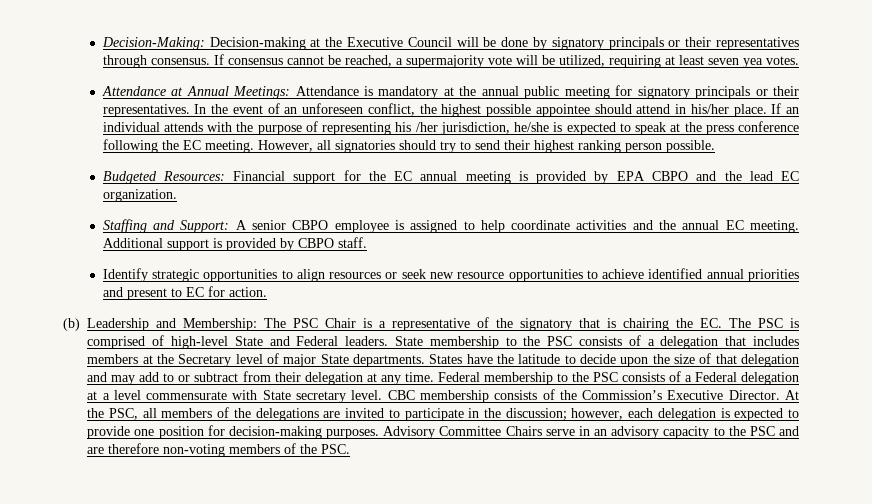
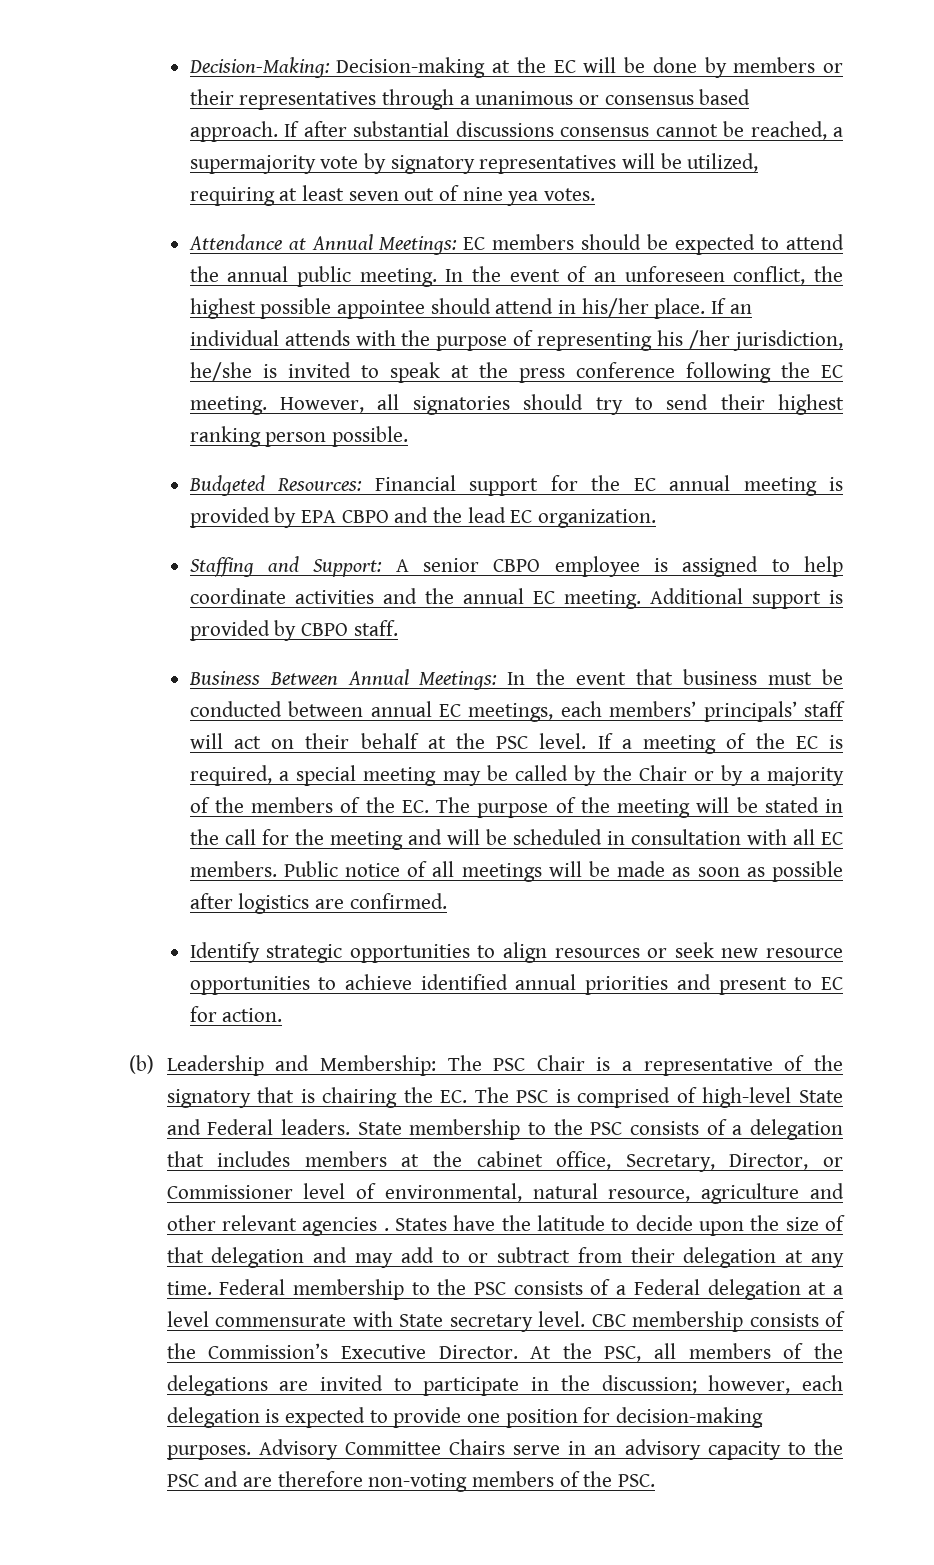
[346,37,452,47] Executive Council -> [553,60,576,73] EC
[551,37,664,50] signatory principals -> [733,57,816,73] members
[150,54,224,65] consensus. If -> [459,89,751,105] [189,121,554,142] a unanimous or consensus based approach. If after substantial discussions
(512, 60) none -> [364,153,617,174] by signatory representatives
(739, 61) none -> [404,185,503,201] out of nine
[295,85,800,99] [102,104,190,117] Attendance is mandatory at the annual public meeting for signatory principals or their representatives. -> [463,234,845,255] [189,266,437,287] EC members should be expected to attend the annual public meeting.
[566,122,616,135] expected -> [287,362,351,378] invited
(367, 242) none -> [188,669,844,690] [189,701,845,722] [189,733,843,754] [189,765,844,786] [189,797,844,818] [189,829,844,850] [189,861,844,882] [189,893,447,914] // Business Between Annual Meetings: In the event that business must be conducted between annual EC meetings, each members’ principals’ staff will act on their behalf at the PSC level. If a meeting of the EC is required, a special meeting may be called by the Chair or by a majority of the members of the EC. The purpose of the meeting will be stated in the call for the meeting and will be scheduled in consultation with all EC members. Public notice of all meetings will be made as soon as possible after logistics are confirmed.
[178,353,425,367] Secretary level of major State departments. -> [476,1151,843,1172] [166,1183,844,1204] [166,1215,389,1236] cabinet office, Secretary, Director, or Commissioner level of environmental, natural resource, agriculture and other relevant agencies .

